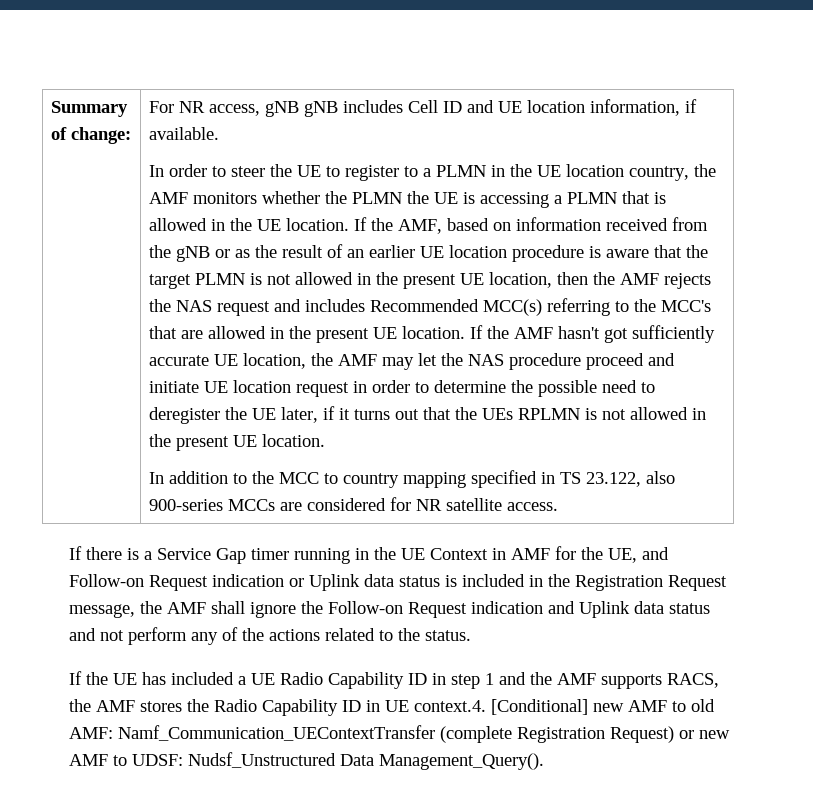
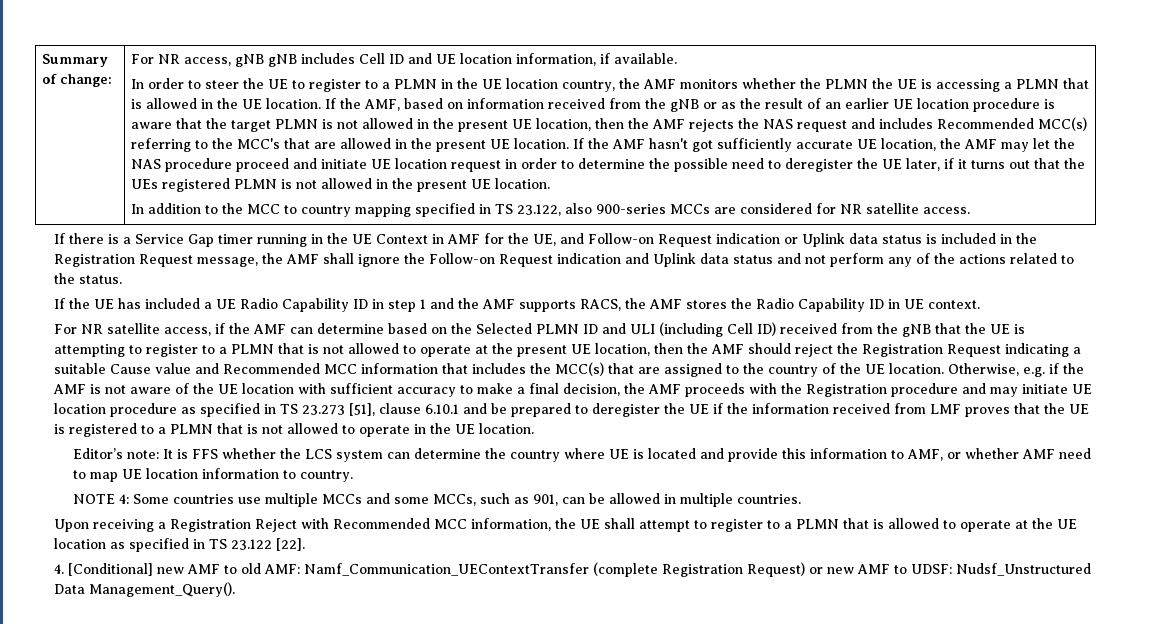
[518,408,581,420] RPLMN -> [161,178,277,192] registered PLMN
[413,700,486,712] context.4. -> [927,300,980,309] [53,322,1025,337] [53,343,1081,357] [53,362,1084,377] [52,383,1092,397] [53,403,1089,417] [53,423,534,437] [72,448,1091,462] [72,468,353,482] [72,493,801,507] [53,518,1077,532] [53,538,305,552] [53,564,64,574] context. // For NR satellite access, if the AMF can determine based on the Selected PLMN ID and ULI (including Cell ID) received from the gNB that the UE is attempting to register to a PLMN that is not allowed to operate at the present UE location, then the AMF should reject the Registration Request indicating a suitable Cause value and Recommended MCC information that includes the MCC(s) that are assigned to the country of the UE location. Otherwise, e.g. if the AMF is not aware of the UE location with sufficient accuracy to make a final decision, the AMF proceeds with the Registration procedure and may initiate UE location procedure as specified in TS 23.273 [51], clause 6.10.1 and be prepared to deregister the UE if the information received from LMF proves that the UE is registered to a PLMN that is not allowed to operate in the UE location. // Editor’s note: It is FFS whether the LCS system can determine the country where UE is located and provide this information to AMF, or whether AMF need to map UE location information to country. // NOTE 4: Some countries use multiple MCCs and some MCCs, such as 901, can be allowed in multiple countries. // Upon receiving a Registration Reject with Recommended MCC information, the UE shall attempt to register to a PLMN that is allowed to operate at the UE location as specified in TS 23.122 [22]. // 4.

